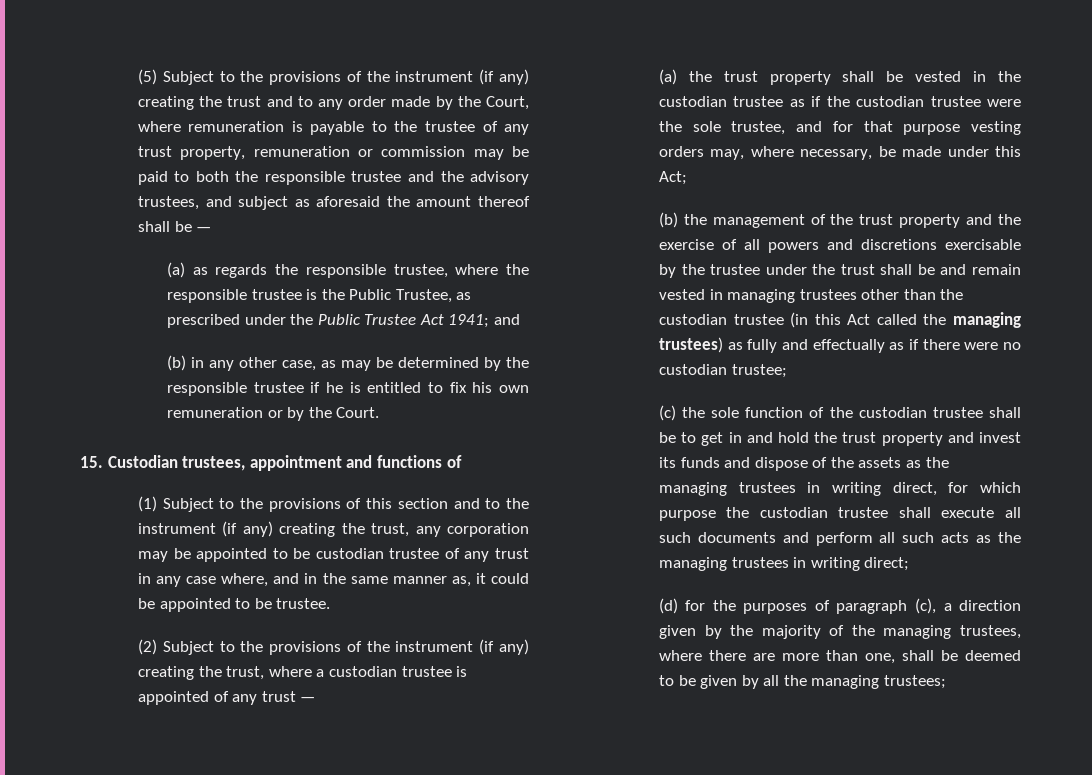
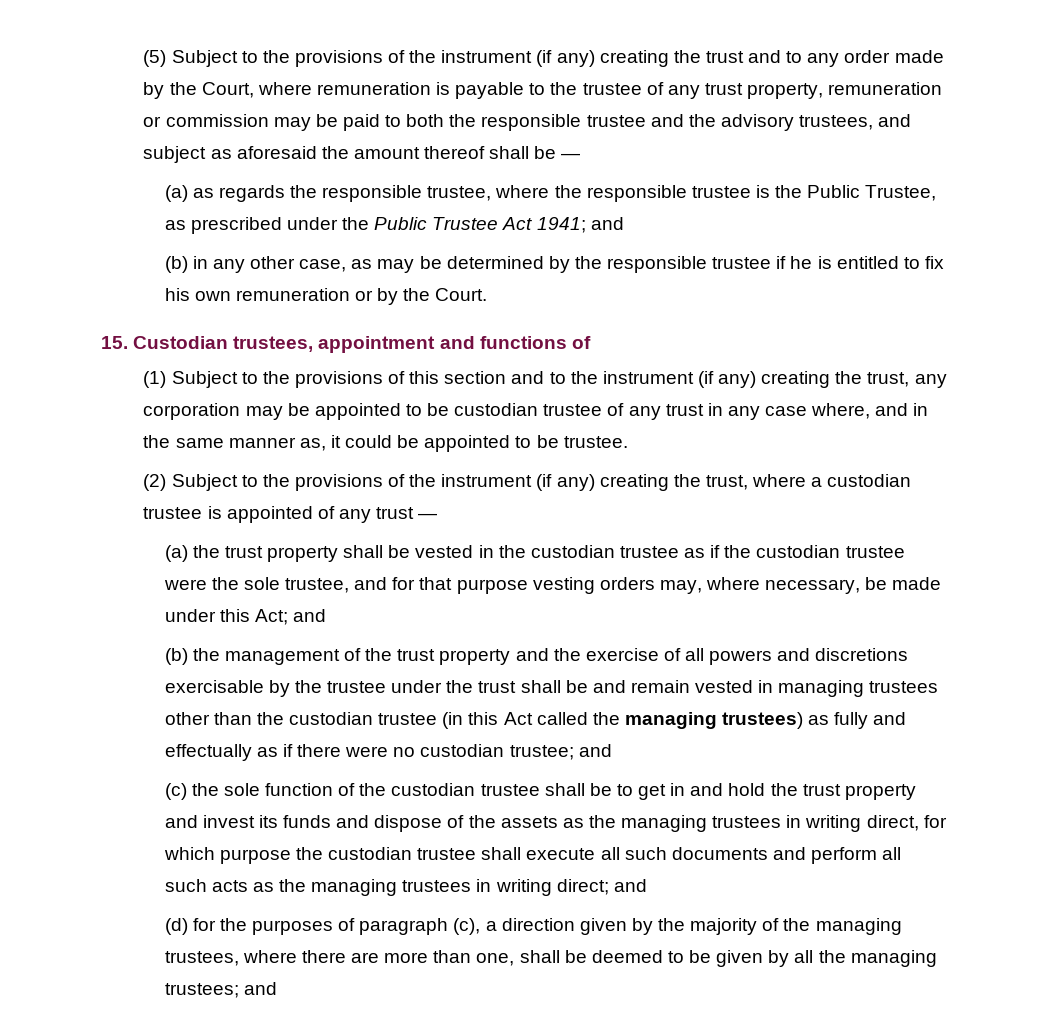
(687, 178) none -> [292,609,326,622] and
(787, 371) none -> [578,744,612,757] and
(910, 564) none -> [613,879,647,892] and
(947, 682) none -> [243,982,277,995] and

